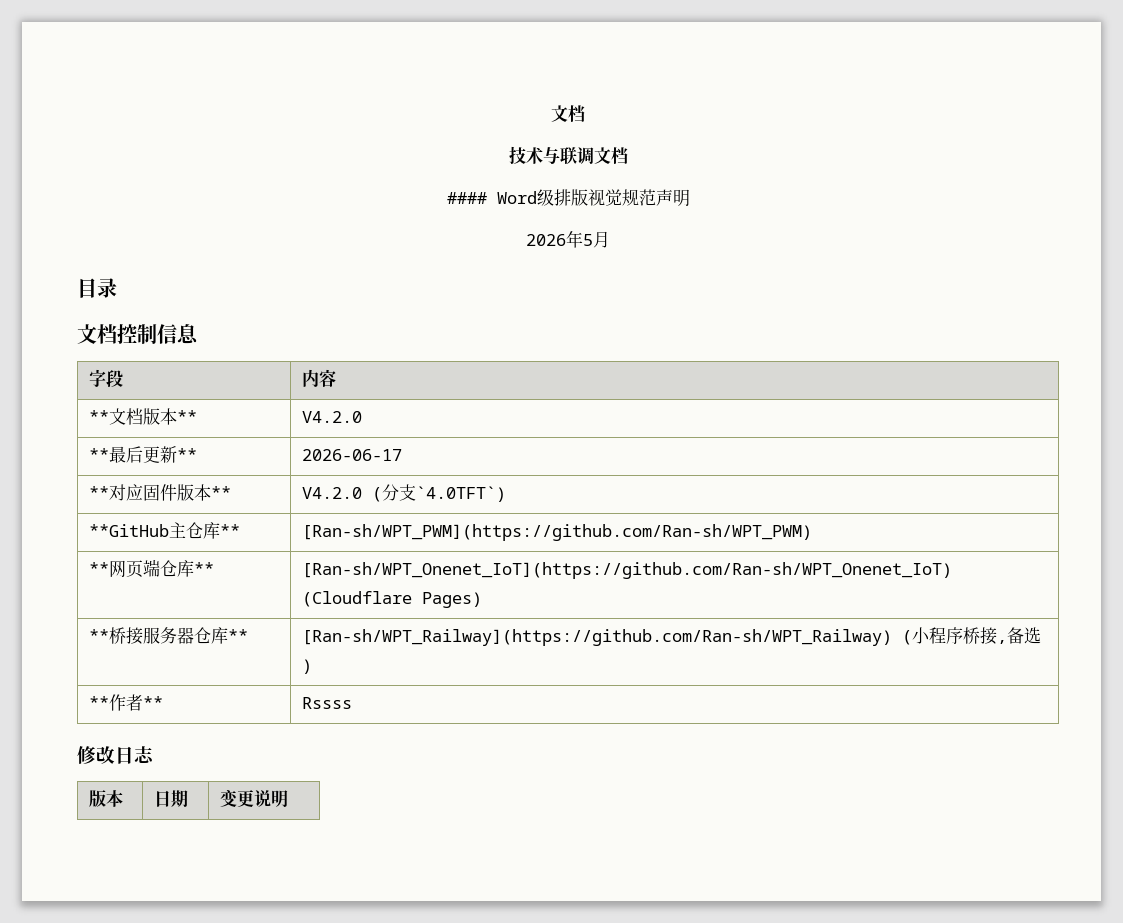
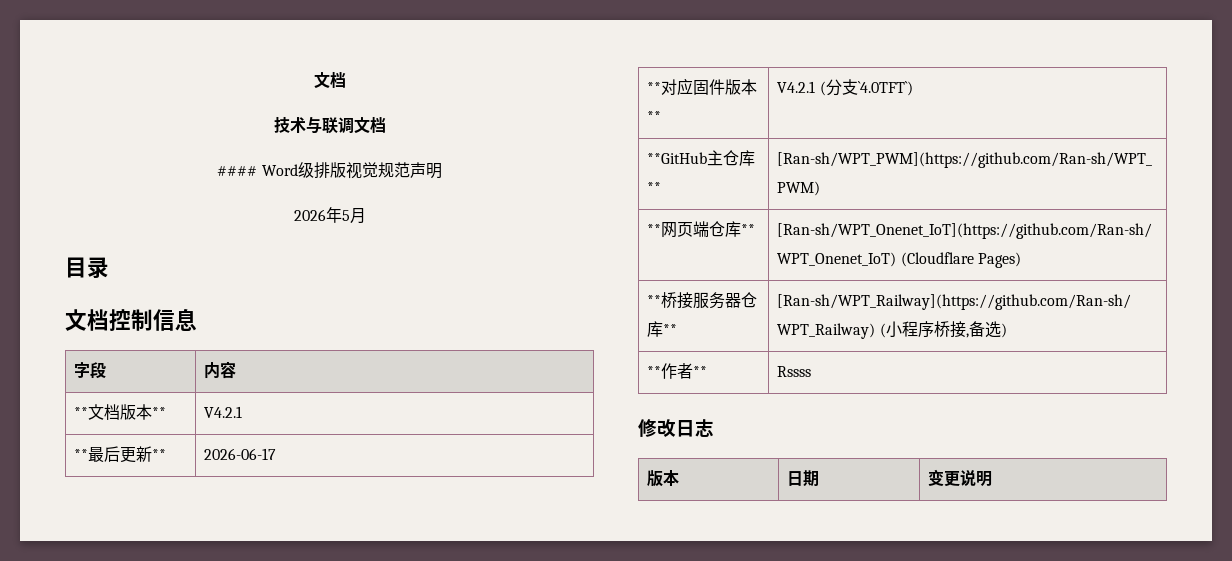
[302,411,363,423] V4.2.0 -> [204,406,243,418] V4.2.1
[302,487,363,499] V4.2.0 -> [777,81,816,93] V4.2.1

